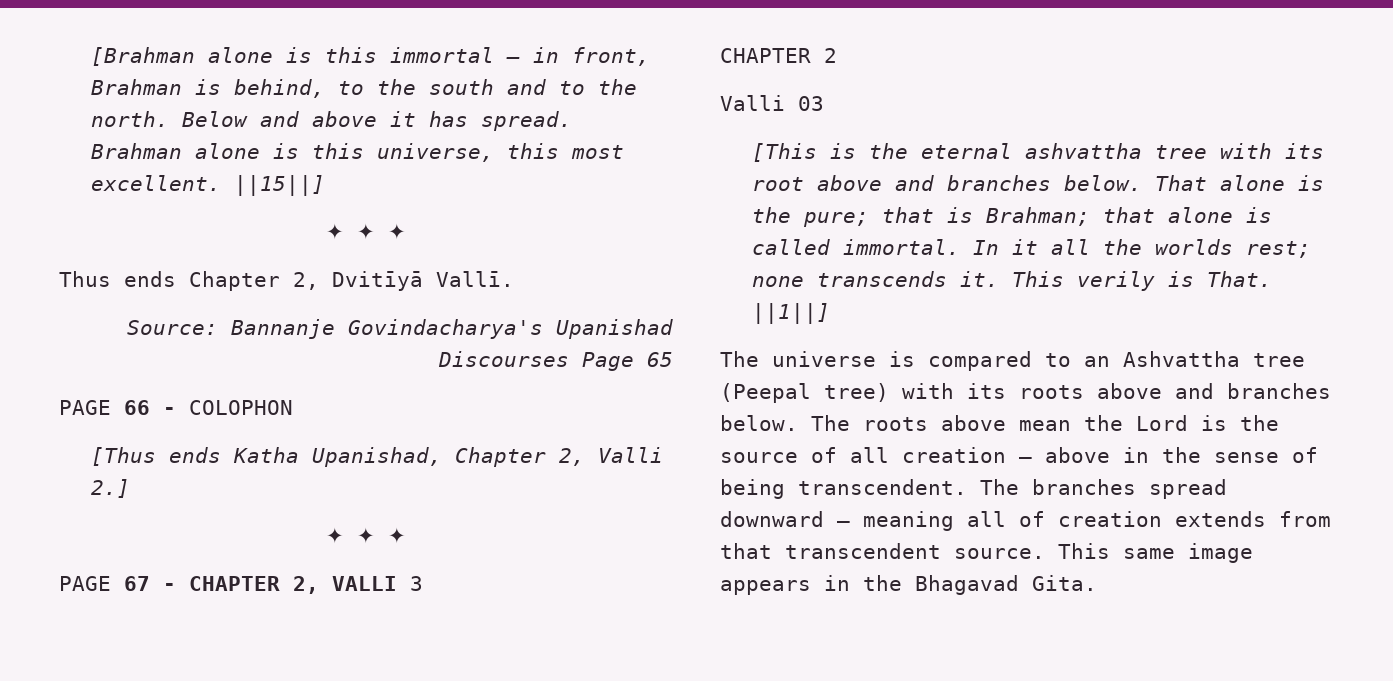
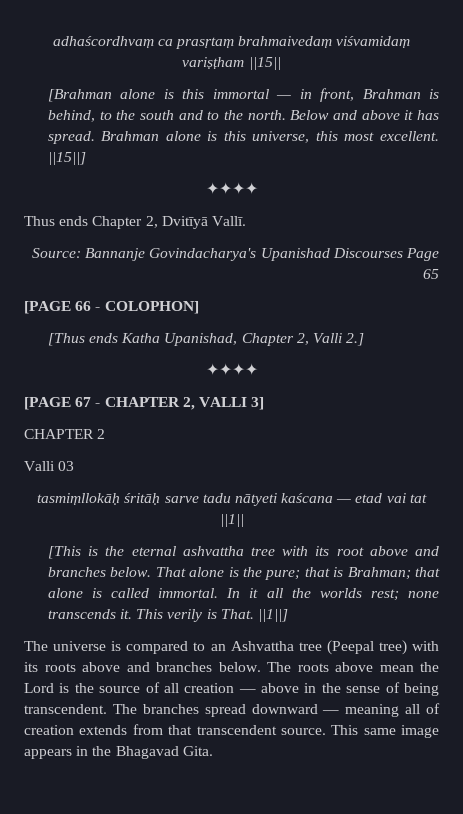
(90, 56) none -> [52,36,411,49] [182,57,281,70] adhaścordhvaṃ ca prasṛtaṃ brahmaivedaṃ viśvamidaṃ variṣṭham ||15|| //
[326,223,406,240] ✦ ✦ ✦ -> [205,182,258,195] ✦✦✦✦
[59,400,111,415] PAGE -> [24,301,71,314] [PAGE
[189,400,293,415] COLOPHON -> [104,301,199,314] COLOPHON]
[326,527,406,544] [59,576,111,591] ✦ ✦ ✦ // PAGE -> [205,363,258,376] [24,397,71,410] ✦✦✦✦ // [PAGE
[410,576,423,591] 3 -> [251,397,265,410] 3]
(824, 103) none -> [37,493,427,506] [219,514,244,527] // tasmiṃllokāḥ śritāḥ sarve tadu nātyeti kaścana — etad vai tat ||1||

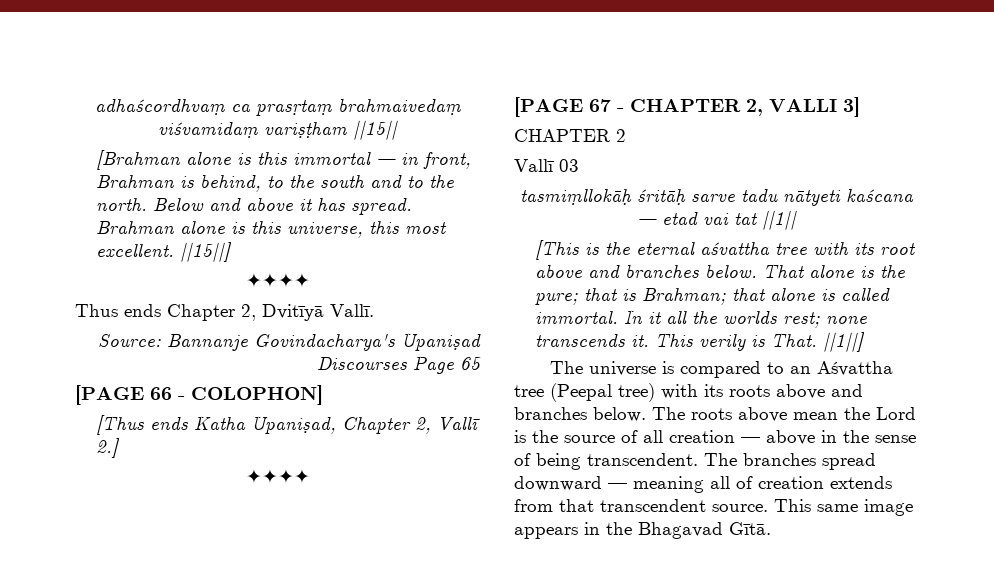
[260,248,330,261] Upanishad -> [401,333,481,351] Upaniṣad
[164,333,343,346] Upanishad, Chapter 2, Valli -> [251,416,481,434] Upaniṣad, Chapter 2, Vallī
[24,461,55,471] Valli -> [514,159,555,172] Vallī
[182,546,244,556] ashvattha -> [700,242,771,255] aśvattha
[230,641,294,651] Ashvattha -> [817,361,894,376] Aśvattha
[182,746,213,756] Gita. -> [729,522,771,535] Gītā.

